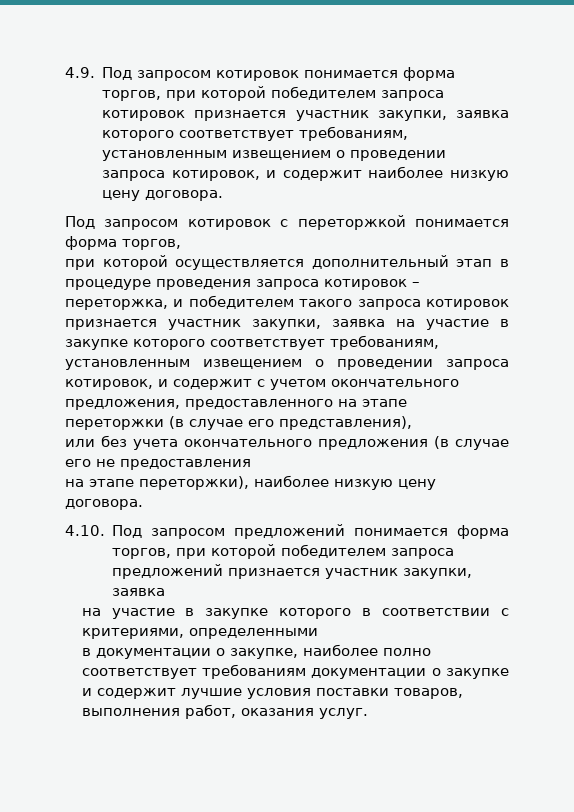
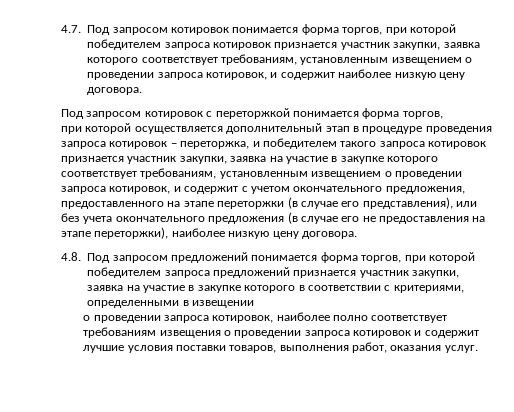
[65,67,95,78] 4.9. -> [61,25,81,33] 4.7.
(412, 423) // -> (453, 203) none
(251, 464) // -> (469, 220) none
[65,525,105,536] 4.10. -> [61,252,81,261] 4.8.
(166, 592) // -> (124, 288) none
[81,644,431,659] [81,664,509,679] // в документации о закупке, наиболее полно соответствует требованиям документации о закупке -> [182,300,254,308] [83,312,448,323] [83,327,412,338] в извещении // о проведении запроса котировок, наиболее полно соответствует требованиям извещения о проведении запроса котировок

